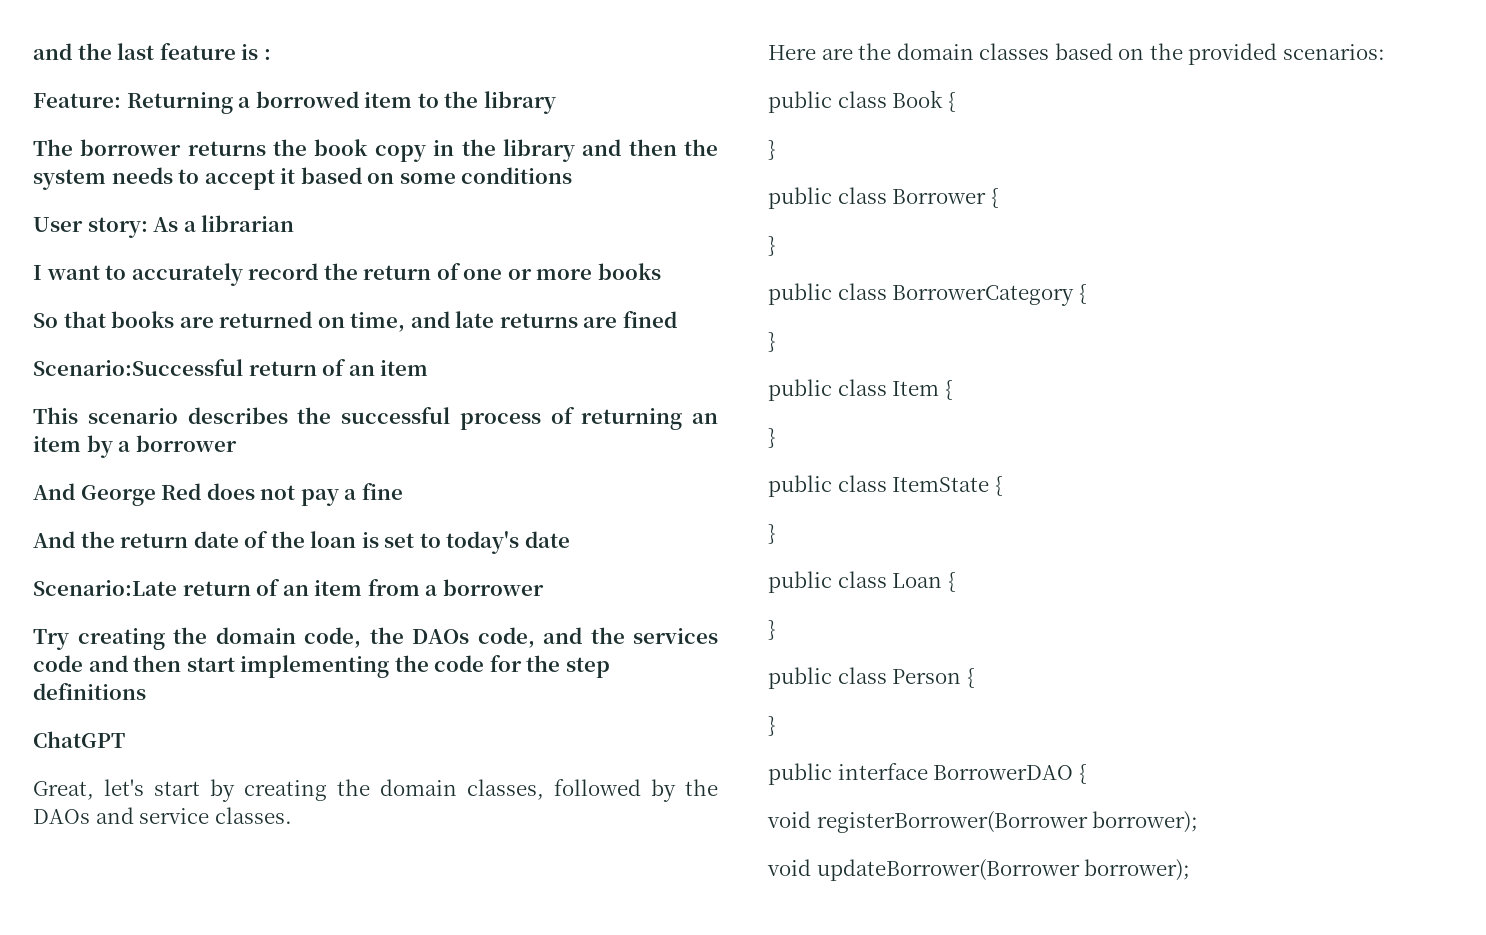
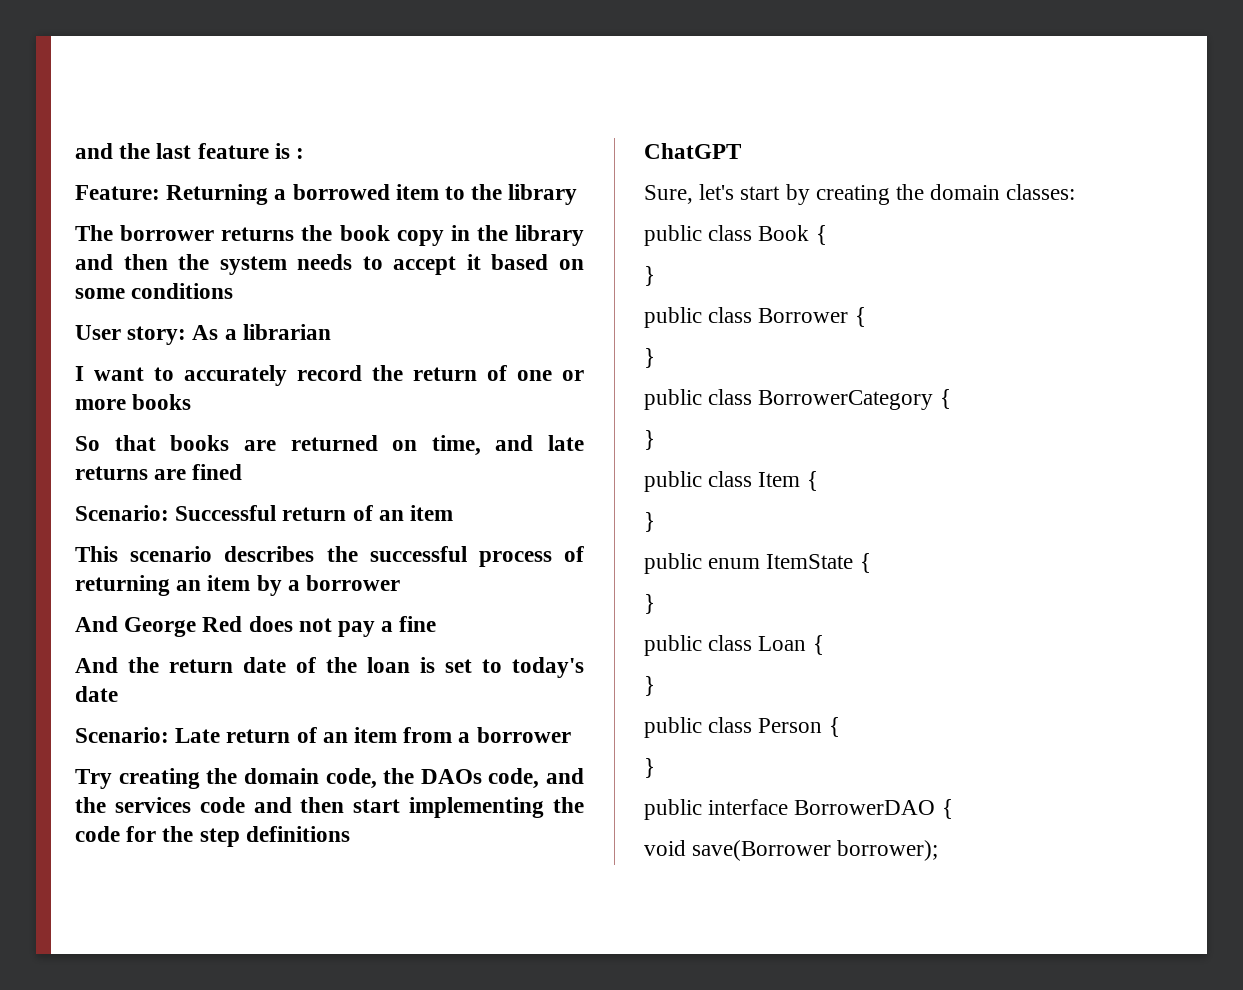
[33,359,243,376] Scenario:Successful -> [75,505,277,521] Scenario: Successful
[33,580,177,596] Scenario:Late -> [75,727,221,743] Scenario: Late
[33,781,94,800] Great, -> [644,185,693,204] Sure,
[467,779,718,802] [33,807,292,824] [768,43,1385,65] classes, followed by the DAOs and service classes. // Here are the domain classes based on the provided scenarios: -> [1006,184,1076,200] classes:
[837,475,887,492] class -> [708,558,761,569] enum
[816,811,1199,833] [767,859,1191,881] registerBorrower(Borrower borrower); // void updateBorrower(Borrower borrower); -> [692,840,939,861] save(Borrower borrower);

